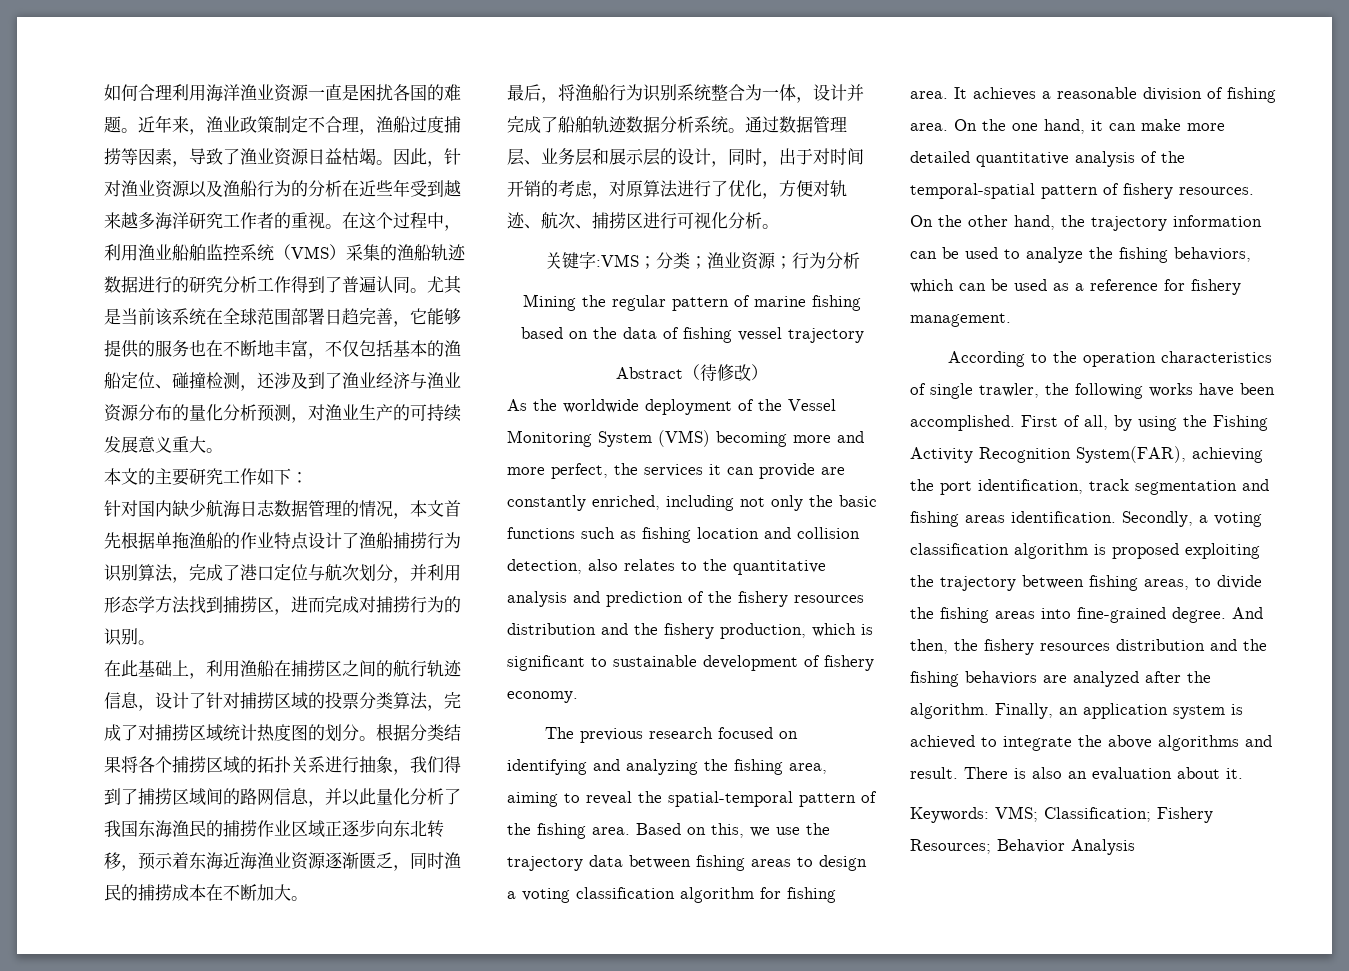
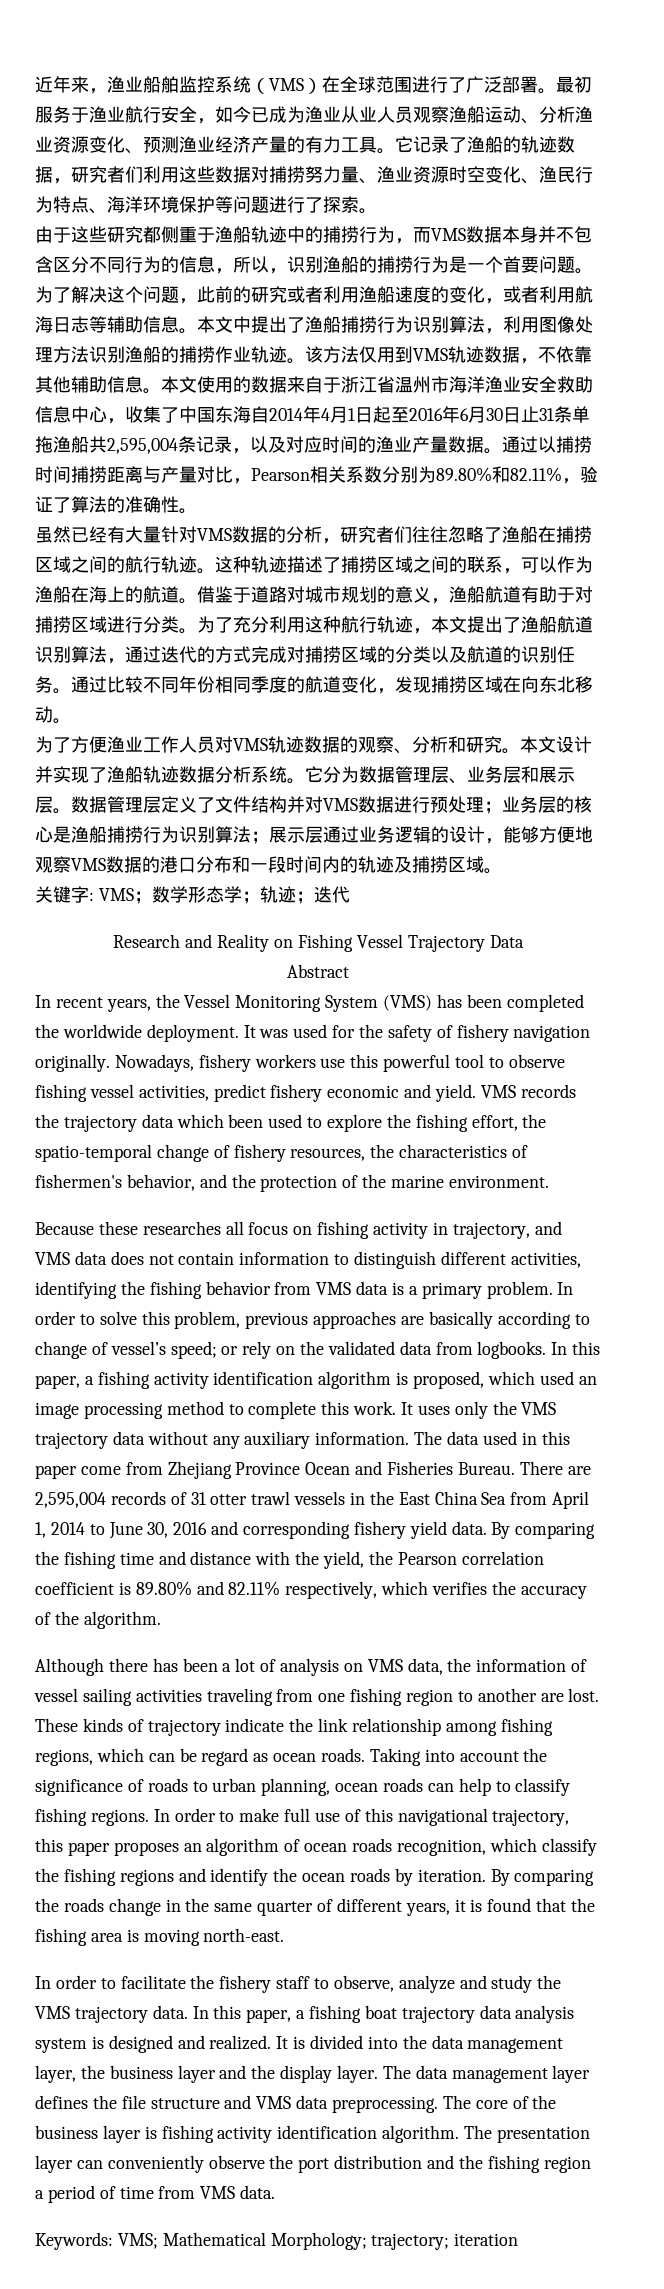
[104,84,461,102] [104,115,461,135] [104,148,461,167] [104,179,461,198] [104,212,461,231] [104,244,138,261] 如何合理利用海洋渔业资源一直是困扰各国的难题。近年来，渔业政策制定不合理，渔船过度捕捞等因素，导致了渔业资源日益枯竭。因此，针对渔业资源以及渔船行为的分析在近些年受到越来越多海洋研究工作者的重视。在这个过程中，利用 -> [35,76,107,94] 近年来，
[346,244,466,261] [104,275,462,294] [104,308,461,327] [104,340,461,359] [104,372,461,391] [104,404,461,423] [104,436,223,453] [104,468,308,486] [104,500,461,519] [104,532,342,550] 采集的渔船轨迹数据进行的研究分析工作得到了普遍认同。尤其是当前该系统在全球范围部署日趋完善，它能够提供的服务也在不断地丰富，不仅包括基本的渔船定位、碰撞检测，还涉及到了渔业经济与渔业资源分布的量化分析预测，对渔业生产的可持续发展意义重大。 // 本文的主要研究工作如下： // 针对国内缺少航海日志数据管理的情况，本文首先根据单拖渔船的作业特点设计 -> [322,76,592,94] [35,106,593,124] [35,136,575,154] [35,166,593,184] [35,196,377,214] [35,226,592,244] [35,256,593,274] [35,286,593,304] [35,316,287,334] 在全球范围进行了广泛部署。最初服务于渔业航行安全，如今已成为渔业从业人员观察渔船运动、分析渔业资源变化、预测渔业经济产量的有力工具。它记录了渔船的轨迹数据，研究者们利用这些数据对捕捞努力量、渔业资源时空变化、渔民行为特点、海洋环境保护等问题进行了探索。 // 由于这些研究都侧重于渔船轨迹中的捕捞行为，而VMS数据本身并不包含区分不同行为的信息，所以，识别渔船的捕捞行为是一个首要问题。为了解决这个问题，此前的研究或者利用渔船速度的变化，或者利用航海日志等辅助信息。本文中提出
[189,564,461,583] [104,596,461,615] [104,628,155,646] [104,660,240,679] 完成了港口定位与航次划分，并利用形态学方法找到捕捞区，进而完成对捕捞行为的识别。 // 在此基础上，利用 -> [503,316,593,333] [35,346,592,364] [35,376,593,394] [35,406,590,424] [35,436,592,454] [35,466,598,484] [35,496,197,514] [35,526,502,544] 利用图像处理方法识别渔船的捕捞作业轨迹。该方法仅用到VMS轨迹数据，不依靠其他辅助信息。本文使用的数据来自于浙江省温州市海洋渔业安全救助信息中心，收集了中国东海自2014年4月1日起至2016年6月30日止31条单拖渔船共2,595,004条记录，以及对应时间的渔业产量数据。通过以捕捞时间捕捞距离与产量对比，Pearson相关系数分别为89.80%和82.11%，验证了算法的准确性。 // 虽然已经有大量针对VMS数据的分析，研究者们往往忽略了
(342, 668) none -> [53,556,71,573] 域
[104,691,461,711] [104,724,461,742] [104,756,461,775] [104,788,461,807] [104,819,444,838] [104,852,461,871] [104,884,308,901] [507,84,864,103] [507,116,592,133] 信息，设计了针对捕捞区域的投票分类算法，完成了对捕捞区域统计热度图的划分。根据分类结果将各个捕捞区域的拓扑关系进行抽象，我们得到了捕捞区域间的路网信息，并以此量化分析了我国东海渔民的捕捞作业区域正逐步向东北转移，预示着东海近海渔业资源逐渐匮乏，同时渔民的捕捞成本在不断加大。 // 最后，将渔船行为识别系统整合为一体，设计并完成了船舶 -> [197,556,593,574] [35,586,593,604] [35,616,593,634] [35,646,575,664] [35,676,593,694] [35,706,71,724] [35,736,592,754] [35,766,143,783] 。这种轨迹描述了捕捞区域之间的联系，可以作为渔船在海上的航道。借鉴于道路对城市规划的意义，渔船航道有助于对捕捞区域进行分类。为了充分利用这种航行轨迹，本文提出了渔船航道识别算法，通过迭代的方式完成对捕捞区域的分类以及航道的识别任务。通过比较不同年份相同季度的航道变化，发现捕捞区域在向东北移动。 // 为了方便渔业工作人员对VMS轨迹数据的观察、分析和研究。本文设计并实现了渔船
[745,116,779,133] 通过 -> [305,766,359,783] 它分为
[660,148,864,167] [507,180,847,199] [507,212,779,229] [544,252,860,270] [523,294,861,311] [520,327,864,343] [616,364,768,381] [507,399,754,415] 的设计，同时，出于对时间开销的考虑，对原算法进行了优化，方便对轨迹、航次、捕捞区进行可视化分析。 // 关键字:VMS；分类；渔业资源；行为分析 // Mining the regular pattern of marine fishing based on the data of fishing vessel trajectory // Abstract（待修改） // As the worldwide deployment of -> [53,796,592,814] [35,826,593,844] [35,856,502,874] [35,886,350,904] [113,934,524,952] [287,964,349,978] [35,995,151,1012] 。数据管理层定义了文件结构并对VMS数据进行预处理；业务层的核心是渔船捕捞行为识别算法；展示层通过业务逻辑的设计，能够方便地观察VMS数据的港口分布和一段时间内的轨迹及捕捞区域。 // 关键字: VMS；数学形态学；轨迹；迭代 // Research and Reality on Fishing Vessel Trajectory Data // Abstract // In recent years,
[716,431,864,447] [507,463,845,479] [507,495,877,511] [507,527,860,543] [507,559,826,575] [507,591,864,607] [507,623,873,639] [507,655,874,671] [507,691,578,703] [544,727,798,743] [507,759,827,775] [507,791,877,807] [507,823,830,839] [507,855,867,871] [507,887,836,903] [910,87,1276,103] [910,119,1225,134] [910,151,1185,167] [910,183,1254,199] [910,215,1262,231] [910,247,1251,263] [910,279,1241,295] [910,313,1011,327] [947,351,1272,367] [910,383,1275,399] [910,415,1268,431] [910,446,1263,463] [910,479,1269,495] [910,511,1262,527] [910,543,1260,559] [910,575,1262,591] [910,607,1263,623] [910,639,1267,655] [910,671,1211,687] [910,703,1243,719] [910,735,1272,751] [910,767,1243,781] [910,806,1213,823] [910,839,1135,855] becoming more and more perfect, the services it can provide are constantly enriched, including not only the basic functions such as fishing location and collision detection, also relates to the quantitative analysis and prediction of the fishery resources distribution and the fishery production, which is significant to sustainable development of fishery economy. // The previous research focused on identifying and analyzing the fishing area, aiming to reveal the spatial-temporal pattern of the fishing area. Based on this, we use the trajectory data between fishing areas to design a voting classification algorithm for fishing area. It achieves a reasonable division of fishing area. On the one hand, it can make more detailed quantitative analysis of the temporal-spatial pattern of fishery resources. On the other hand, the trajectory information can be used to analyze the fishing behaviors, which can be used as a reference for fishery management. // According to the operation characteristics of single trawler, the following works have been accomplished. First of all, by using the Fishing Activity Recognition System(FAR), achieving the port identification, track segmentation and fishing areas identification. Secondly, a voting classification algorithm is proposed exploiting the trajectory between fishing areas, to divide the fishing areas into fine-grained degree. And then, the fishery resources distribution and the fishing behaviors are analyzed after the algorithm. Finally, an application system is achieved to integrate the above algorithms and result. There is also an evaluation about it. // Keywords: VMS; Classification; Fishery Resources; Behavior Analysis -> [436,994,584,1012] [35,1024,591,1042] [35,1054,565,1072] [35,1084,576,1102] [35,1114,547,1132] [35,1144,529,1162] [35,1174,549,1192] [35,1221,562,1239] [35,1251,581,1269] [35,1281,574,1299] [35,1311,590,1329] [35,1341,601,1359] [35,1371,597,1389] [35,1401,557,1419] [35,1431,570,1449] [35,1461,591,1479] [35,1491,590,1509] [35,1521,596,1539] [35,1551,544,1569] [35,1581,587,1599] [35,1611,161,1629] [35,1658,588,1676] [34,1688,600,1706] [35,1718,553,1736] [35,1748,548,1766] [35,1778,571,1796] [35,1808,570,1826] [35,1838,597,1856] [35,1868,595,1886] [35,1898,596,1916] [35,1928,285,1946] [35,1975,562,1993] [35,2005,575,2023] [35,2035,564,2053] [35,2065,591,2083] [35,2095,557,2113] [35,2125,590,2143] [35,2155,591,2173] [35,2185,276,2203] [35,2232,519,2250] has been completed the worldwide deployment. It was used for the safety of fishery navigation originally. Nowadays, fishery workers use this powerful tool to observe fishing vessel activities, predict fishery economic and yield. VMS records the trajectory data which been used to explore the fishing effort, the spatio-temporal change of fishery resources, the characteristics of fishermen's behavior, and the protection of the marine environment. // Because these researches all focus on fishing activity in trajectory, and VMS data does not contain information to distinguish different activities, identifying the fishing behavior from VMS data is a primary problem. In order to solve this problem, previous approaches are basically according to change of vessel’s speed; or rely on the validated data from logbooks. In this paper, a fishing activity identification algorithm is proposed, which used an image processing method to complete this work. It uses only the VMS trajectory data without any auxiliary information. The data used in this paper come from Zhejiang Province Ocean and Fisheries Bureau. There are 2,595,004 records of 31 otter trawl vessels in the East China Sea from April 1, 2014 to June 30, 2016 and corresponding fishery yield data. By comparing the fishing time and distance with the yield, the Pearson correlation coefficient is 89.80% and 82.11% respectively, which verifies the accuracy of the algorithm. // Although there has been a lot of analysis on VMS data, the information of vessel sailing activities traveling from one fishing region to another are lost. These kinds of trajectory indicate the link relationship among fishing regions, which can be regard as ocean roads. Taking into account the significance of roads to urban planning, ocean roads can help to classify fishing regions. In order to make full use of this navigational trajectory, this paper proposes an algorithm of ocean roads recognition, which classify the fishing regions and identify the ocean roads by iteration. By comparing the roads change in the same quarter of different years, it is found that the fishing area is moving north-east. // In order to facilitate the fishery staff to observe, analyze and study the VMS trajectory data. In this paper, a fishing boat trajectory data analysis system is designed and realized. It is divided into the data management layer, the business layer and the display layer. The data management layer defines the file structure and VMS data preprocessing. The core of the business layer is fishing activity identification algorithm. The presentation layer can conveniently observe the port distribution and the fishing region a period of time from VMS data. // Keywords: VMS; Mathematical Morphology; trajectory; iteration

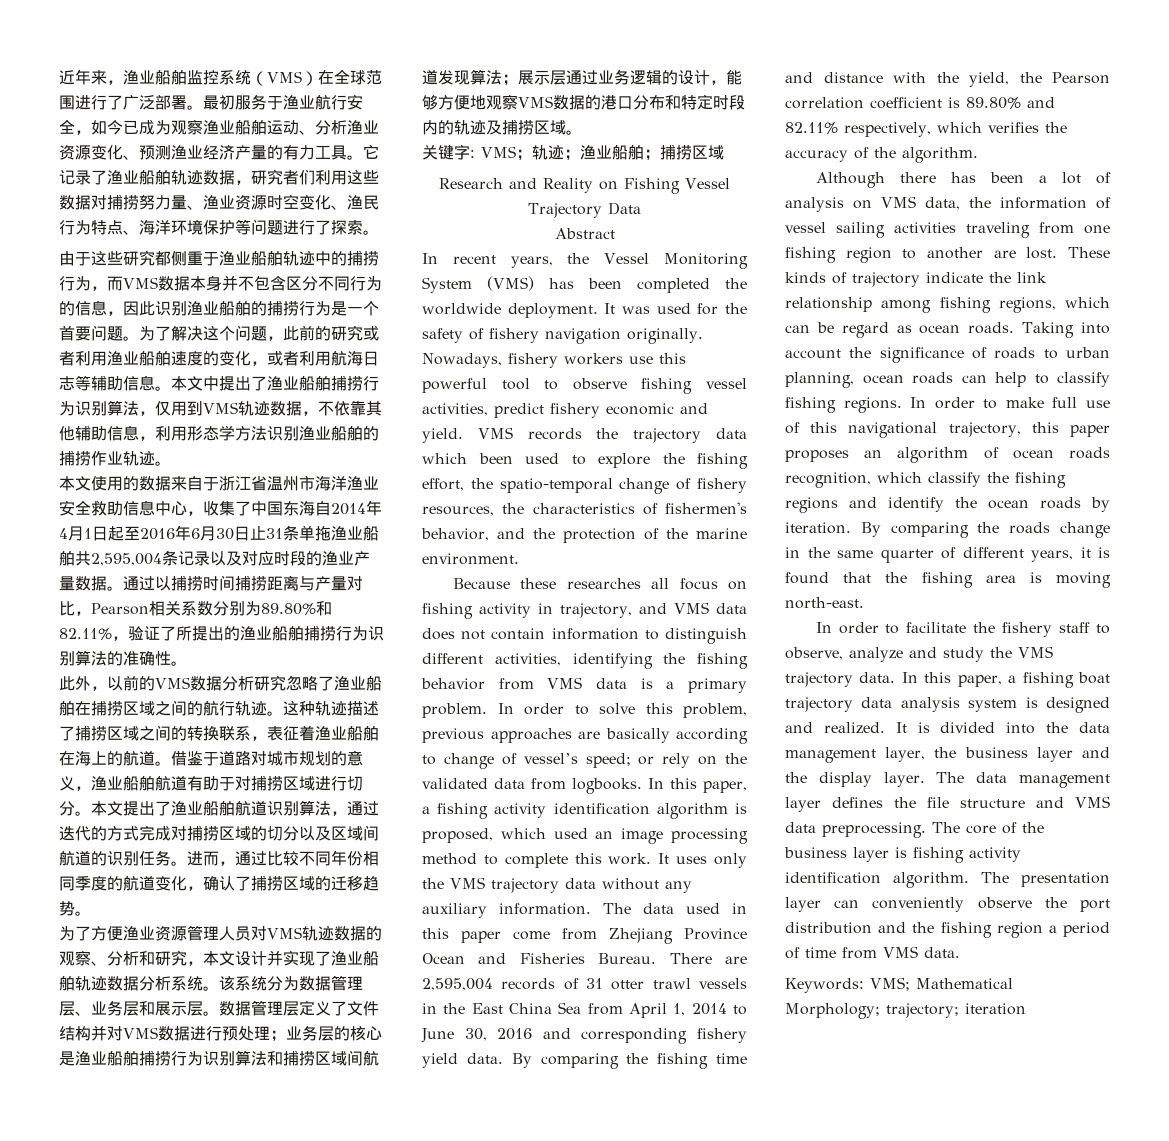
[305,106,485,123] 渔业从业人员观察渔船 -> [171,119,267,135] 观察渔业船舶
[485,136,521,153] 船的 -> [123,169,171,185] 业船舶
[233,226,251,243] 船 -> [235,250,283,266] 业船舶
[233,256,359,274] 所以，识别渔船 -> [123,300,251,316] 因此识别渔业船舶
[377,286,395,303] 船 -> [123,350,171,366] 业船舶
[323,316,341,333] 船 -> [283,375,331,391] 业船舶
[503,316,593,333] [35,346,359,364] 利用图像处理方法识别渔船的捕捞作业轨迹。该方法 -> (155, 413) none
[143,388,161,394] 。 -> [139,425,379,441] [59,450,171,466] ，利用形态学方法识别渔业船舶的捕捞作业轨迹。 //
[71,436,89,453] 船 -> [347,525,379,541] [59,550,75,566] 业船舶
[232,448,250,454] ， -> (210, 558) none
[340,436,358,453] 间 -> [290,551,306,566] 段
[71,496,197,514] [35,526,448,544] 算法的准确性。 // 虽然已经有大量针对VMS数据的分析，研究者们往往 -> [176,625,384,641] [59,650,187,666] [59,675,286,691] 所提出的渔业船舶捕捞行为识别算法的准确性。 // 此外，以前的VMS数据分析研究
[520,526,538,543] 船 -> [350,675,382,691] [59,700,75,716] 业船舶
[467,556,593,574] [35,586,71,603] 联系，可以作为渔船 -> [187,725,379,741] 转换联系，表征着渔业船舶
[467,586,485,603] 船 -> [107,775,155,791] 业船舶
[143,616,431,634] 分类。为了充分利用这种航行轨迹， -> [347,776,363,791] [59,801,91,816] 切分。
[539,616,557,633] 船 -> [187,800,235,816] 业船舶
[395,646,467,663] 分类以及 -> [267,825,379,841] 切分以及区域间
(71, 691) none -> [187,851,235,866] 进而，
[395,676,593,693] [35,706,53,723] 发现捕捞区域在向东北移动 -> [203,875,379,891] [59,901,75,916] 确认了捕捞区域的迁移趋势
[143,736,179,753] 工作 -> [155,925,219,941] 资源管理
[502,748,520,754] 。 -> [187,961,203,966] ，
[125,766,143,783] 船 -> [347,950,379,966] [59,975,75,991] 业船舶
[305,766,323,783] 它 -> [219,976,267,991] 该系统
[89,826,251,843] 船捕捞行为识别算法 -> [91,1050,379,1066] [422,69,502,85] 业船舶捕捞行为识别算法和捕捞区域间航道发现算法
[250,856,322,873] 一段时间 -> [681,94,745,110] 特定时段
[151,886,350,904] 数学形态学；轨迹；迭代 -> [532,144,724,161] 轨迹；渔业船舶；捕捞区域

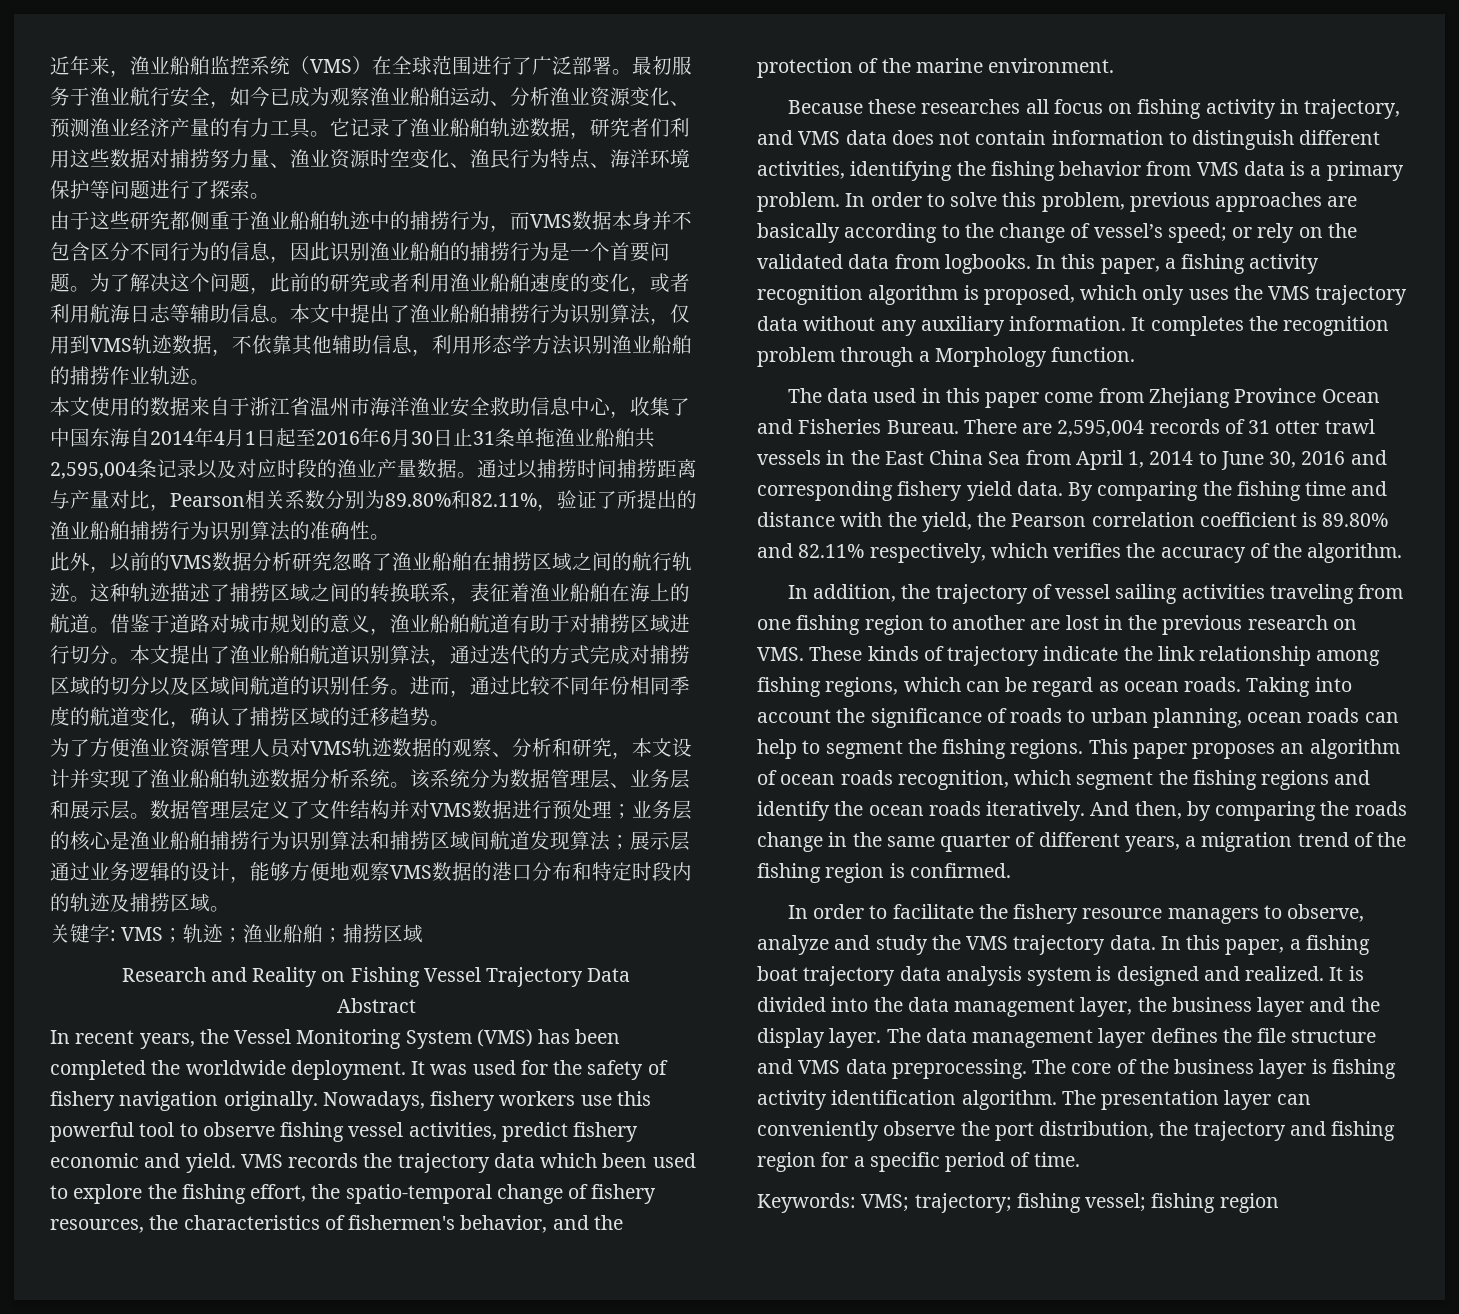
(436, 760) none -> [964,223,994,238] the
[553,803,650,815] identification -> [757,285,863,305] recognition
[553,828,748,844] [422,853,747,868] used an image processing method to complete this work. It uses only -> [1142,285,1229,305] only uses
(591, 909) none -> [1131,316,1390,336] [757,347,1136,367] It completes the recognition problem through a Morphology function. //
[815,172,1111,188] [785,196,1087,212] Although there has been a lot of analysis on VMS data, the information -> [787,584,1028,604] In addition, the trajectory
[1026,247,1058,259] lost. -> [1065,615,1357,635] [757,647,804,661] lost in the previous research on VMS.
[1057,372,1110,387] [785,397,1110,413] [785,422,1059,438] classify fishing regions. In order to make full use of this navigational trajectory, this -> [825,739,1128,759] segment the fishing regions. This
[928,472,981,487] classify -> [1076,771,1154,790] segment
[1091,497,1110,512] [785,522,881,537] by iteration. By -> [986,801,1211,821] iteratively. And then, by
[1080,547,1110,558] [785,572,1111,588] [785,597,864,609] it is found that the fishing area is moving north-east. -> [1185,832,1407,852] [757,863,1011,883] a migration trend of the fishing region is confirmed.
[1059,622,1091,633] staff -> [1082,908,1259,924] resource managers
[785,922,1110,938] [785,946,960,959] [785,977,1013,993] [785,1003,1026,1019] distribution and the fishing region a period of time from VMS data. // Keywords: VMS; Mathematical Morphology; trajectory; iteration -> [1039,1121,1396,1141] [757,1152,1080,1172] [757,1193,1279,1213] distribution, the trajectory and fishing region for a specific period of time. // Keywords: VMS; trajectory; fishing vessel; fishing region

